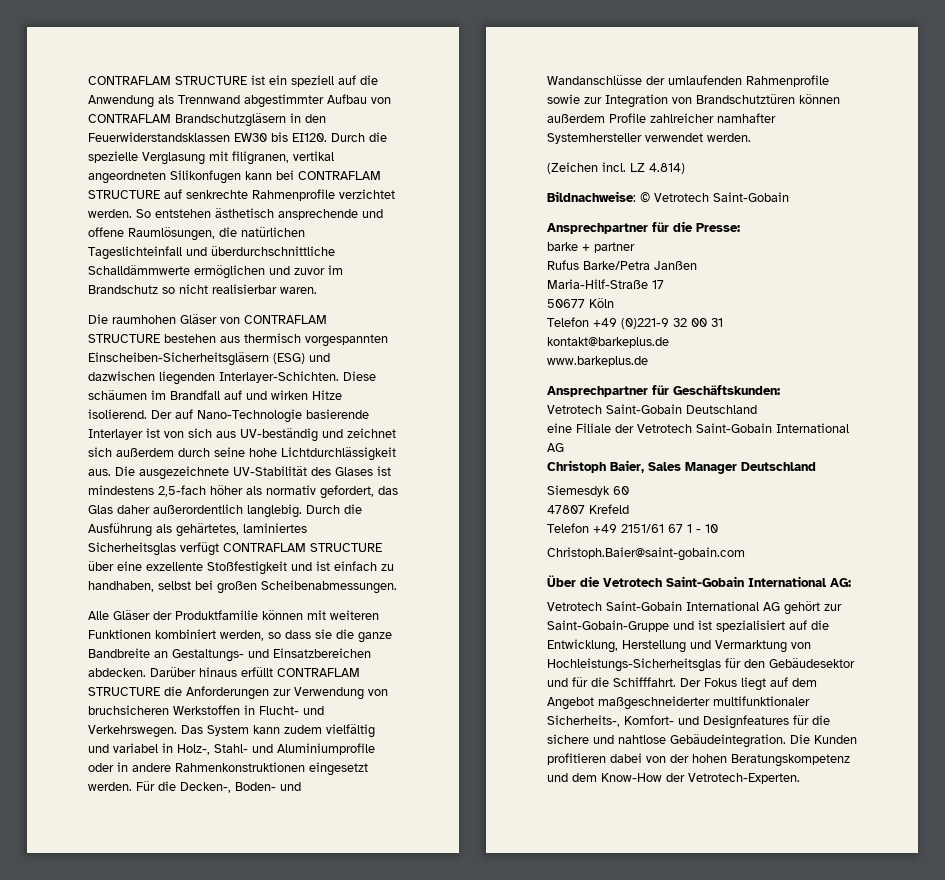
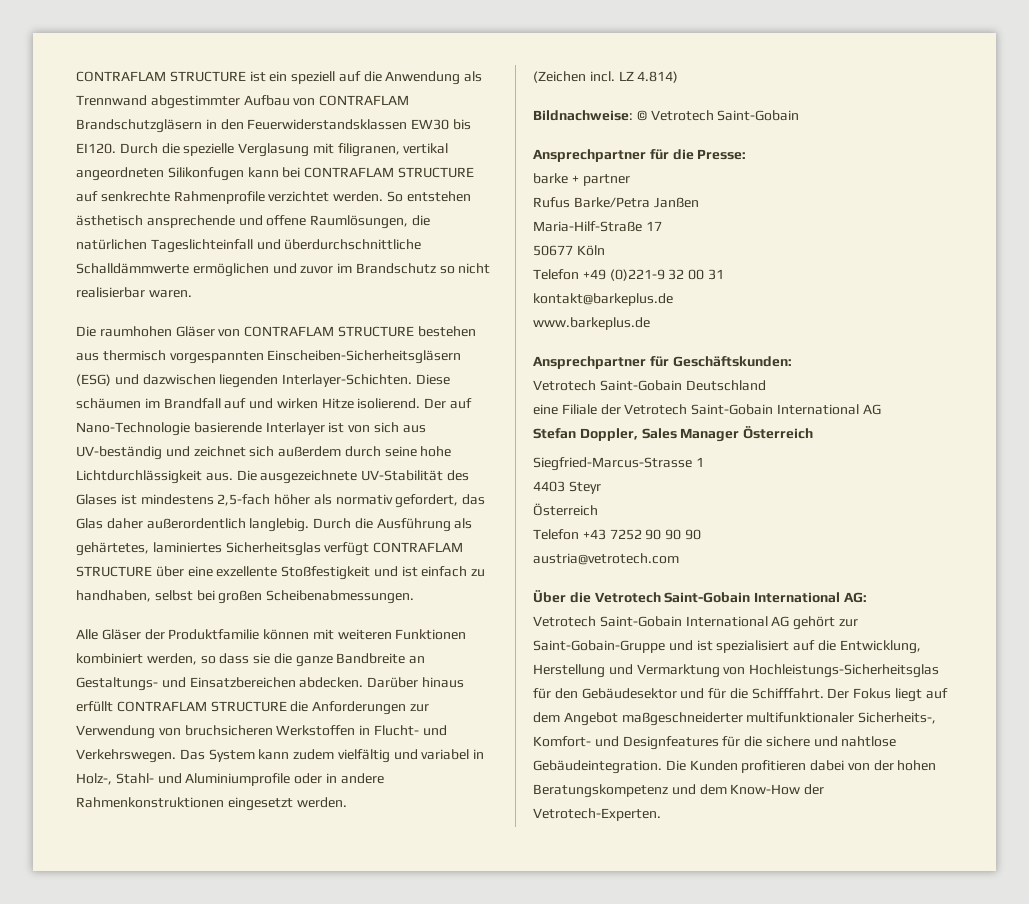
[136,781,301,793] [547,75,829,87] [547,94,840,108] [547,113,776,123] [547,133,751,144] Für die Decken-, Boden- und Wandanschlüsse der umlaufenden Rahmenprofile sowie zur Integration von Brandschutztüren können außerdem Profile zahlreicher namhafter Systemhersteller verwendet werden. -> (347, 802) none
[547,460,816,474] [547,485,629,497] [547,504,629,514] [547,523,718,533] [547,547,745,561] Christoph Baier, Sales Manager Deutschland // Siemesdyk 60 // 47807 Krefeld // Telefon +49 2151/61 67 1 - 10 // Christoph.Baier@saint-gobain.com -> [533,426,814,442] [533,457,704,471] [533,481,601,494] [533,503,598,516] [533,529,701,540] [533,553,679,565] Stefan Doppler, Sales Manager Österreich // Siegfried-Marcus-Strasse 1 // 4403 Steyr // Österreich // Telefon +43 7252 90 90 90 // austria@vetrotech.com

